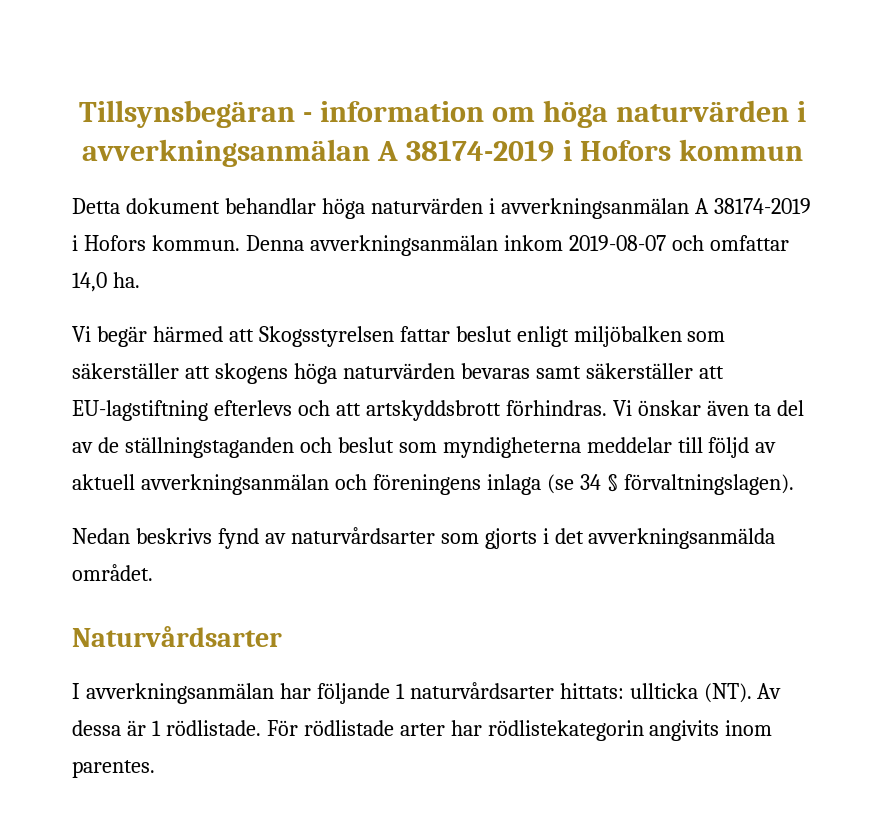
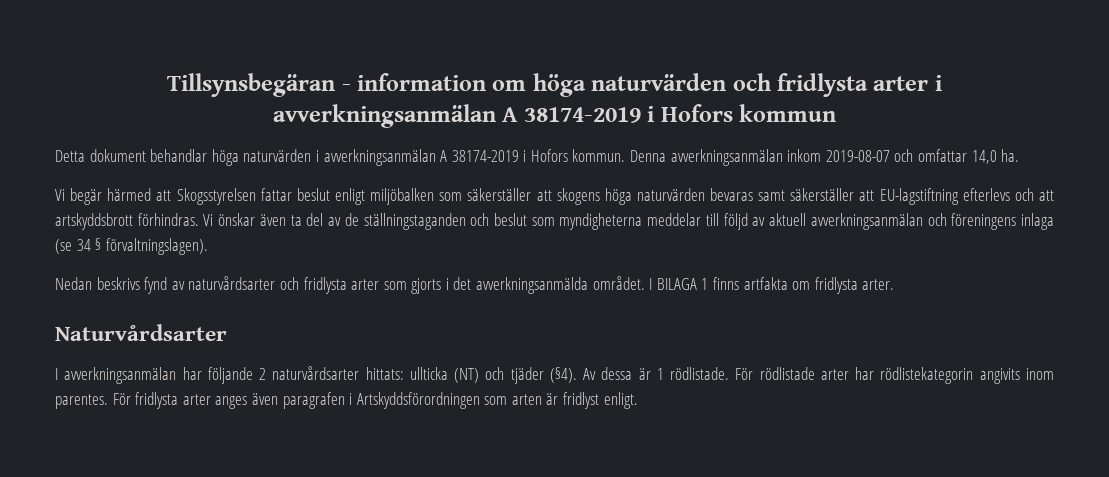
(790, 111) none -> [732,73,929,97] och fridlysta arter
(435, 535) none -> [279,277,380,294] och fridlysta arter
(153, 572) none -> [649,277,895,294] I BILAGA 1 finns artfakta om fridlysta arter.
[395,683,405,699] 1 -> [259,368,267,380] 2
[703,683,752,703] (NT). -> [454,367,577,384] (NT) och tjäder (§4).
(155, 769) none -> [112,392,638,409] För fridlysta arter anges även paragrafen i Artskyddsförordningen som arten är fridlyst enligt.

